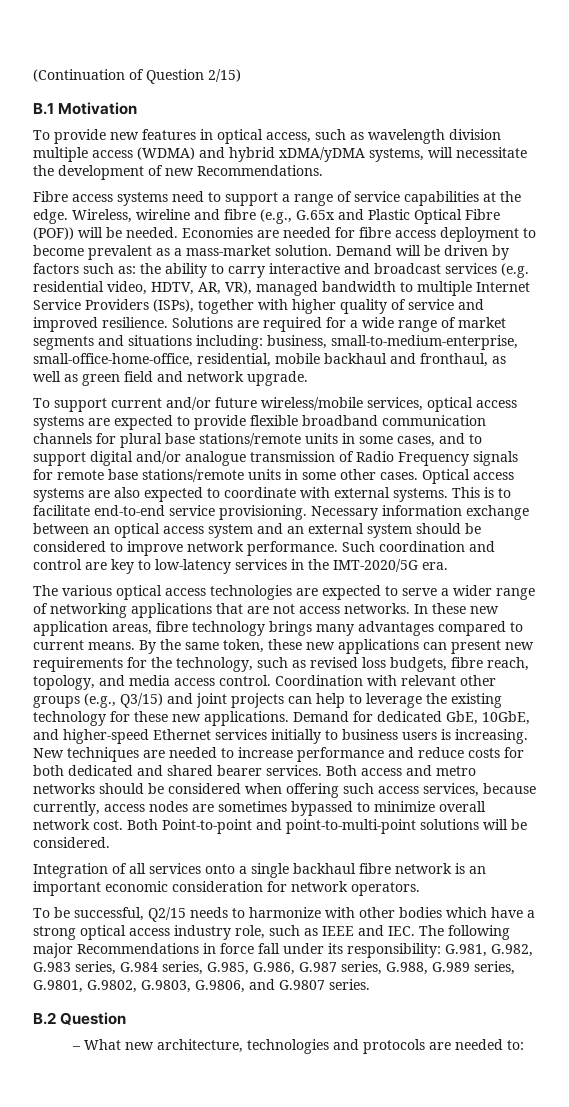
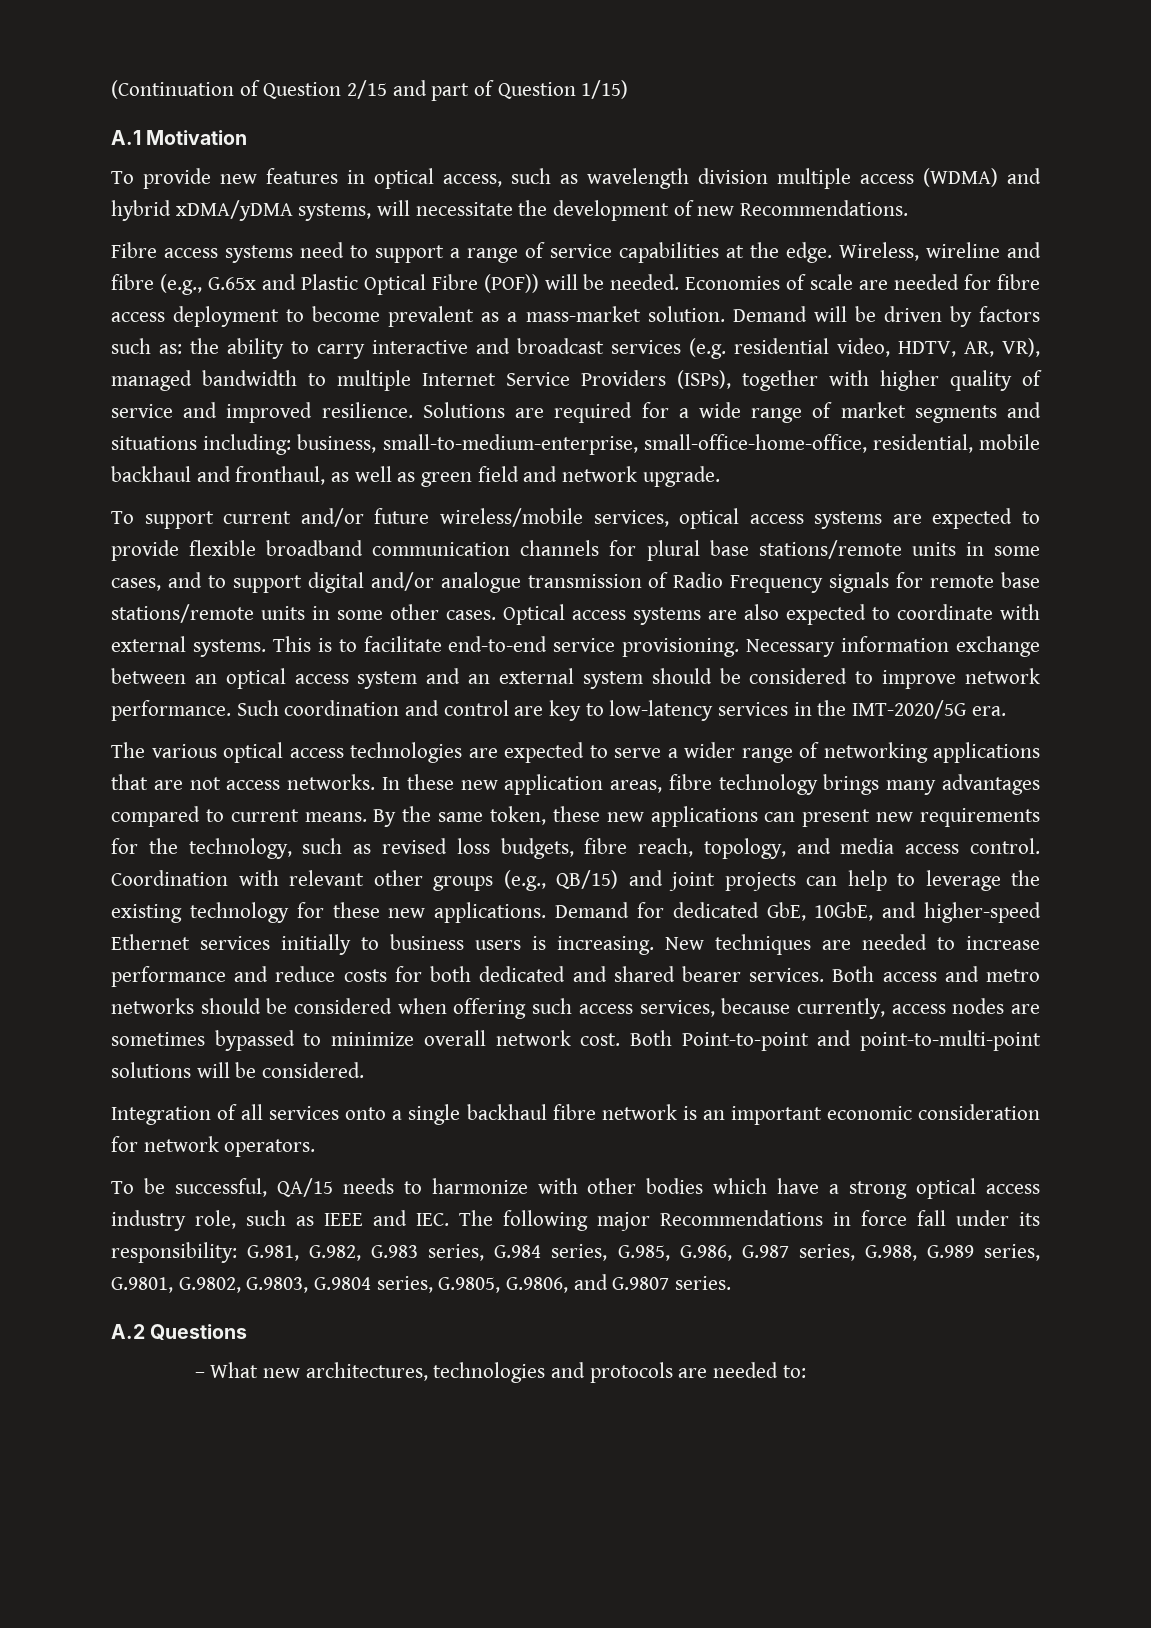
[208,69,241,82] [33,103,54,115] 2/15) // B.1 -> [347,80,629,101] [111,130,141,145] 2/15 and part of Question 1/15) // A.1
(253, 232) none -> [786,274,854,290] of scale
[120,693,163,708] Q3/15) -> [556,870,618,889] QB/15)
[148,907,186,922] Q2/15 -> [276,1178,333,1197] QA/15
(191, 986) none -> [314,1276,501,1293] G.9804 series, G.9805,
[33,1012,127,1025] B.2 Question -> [111,1324,248,1340] A.2 Questions
[157,1039,244,1053] architecture, -> [305,1362,428,1381] architectures,

